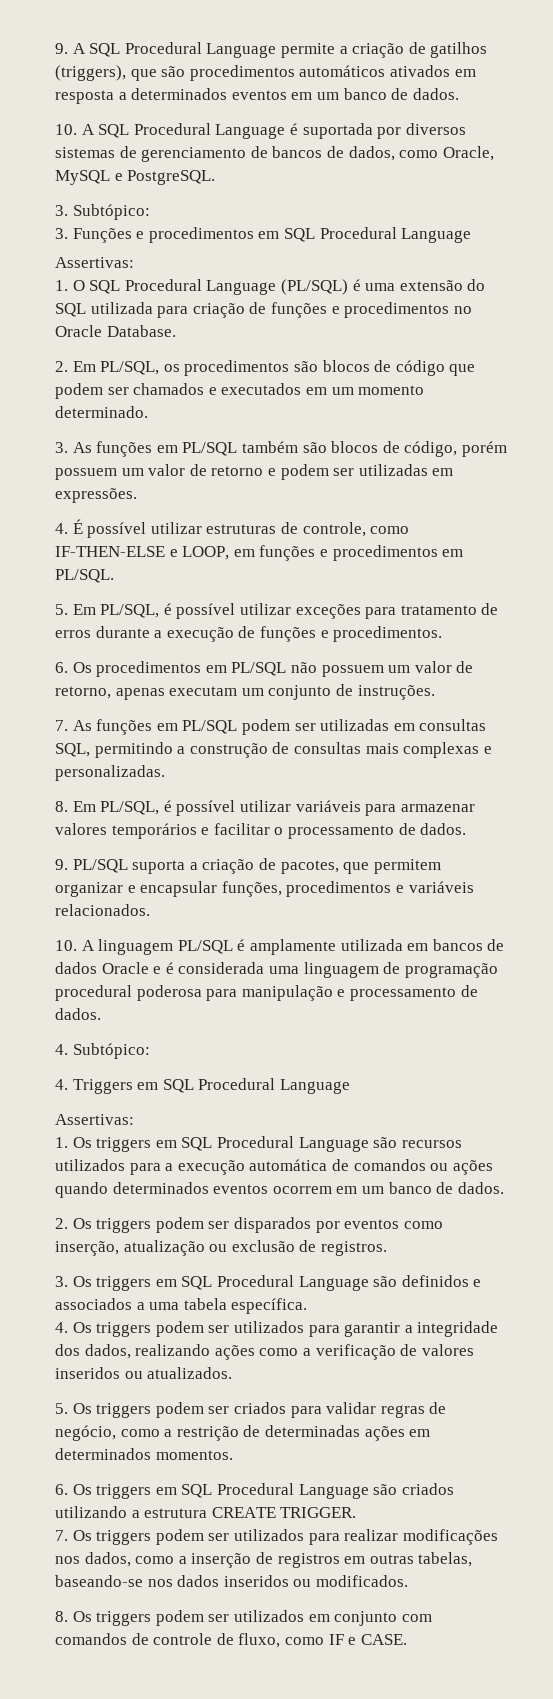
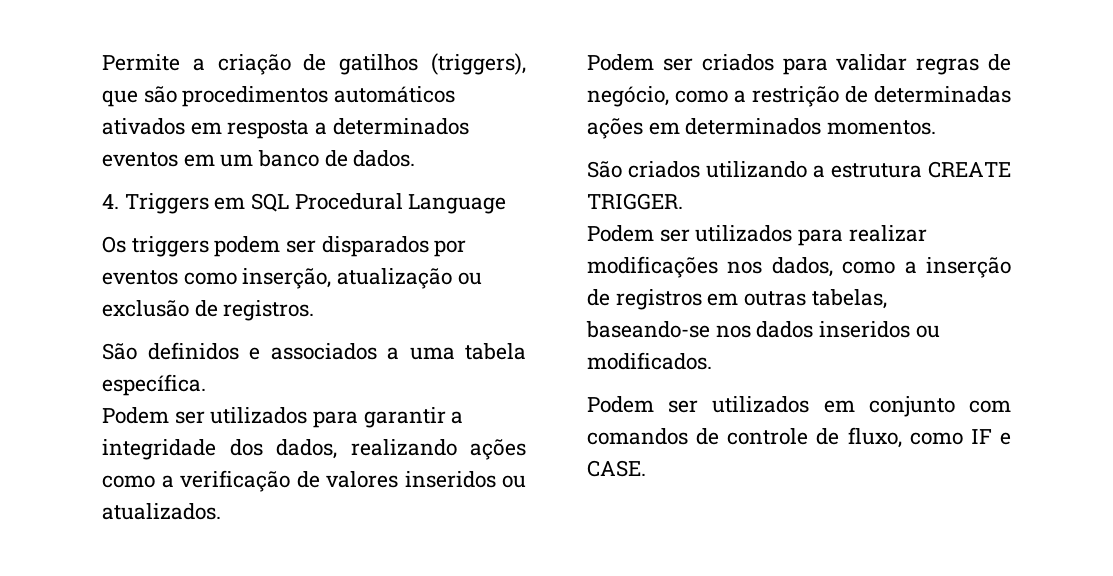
[55,42,335,58] 9. A SQL Procedural Language permite -> [102,54,180,71] Permite
[55,123,466,139] [55,146,494,162] [55,170,216,185] [55,204,150,220] [55,227,472,243] [55,257,134,268] [55,279,486,295] [55,302,472,318] [55,325,176,337] [55,360,476,376] [55,383,425,399] [55,406,148,418] [55,441,507,457] [55,464,454,480] [55,488,137,503] [55,519,410,538] [55,545,464,561] [55,569,114,583] [55,603,499,619] [55,626,443,642] [55,661,474,677] [55,684,435,700] [55,719,487,735] [55,742,492,758] [55,765,165,781] [55,800,475,816] [55,823,467,839] [55,858,441,874] [55,881,474,897] [55,904,150,916] [55,939,505,955] [55,962,498,978] [55,985,478,1001] [55,1008,101,1020] [55,1043,150,1059] // 10. A SQL Procedural Language é suportada por diversos sistemas de gerenciamento de bancos de dados, como Oracle, MySQL e PostgreSQL. // 3. Subtópico: // 3. Funções e procedimentos em SQL Procedural Language // Assertivas: // 1. O SQL Procedural Language (PL/SQL) é uma extensão do SQL utilizada para criação de funções e procedimentos no Oracle Database. // 2. Em PL/SQL, os procedimentos são blocos de código que podem ser chamados e executados em um momento determinado. // 3. As funções em PL/SQL também são blocos de código, porém possuem um valor de retorno e podem ser utilizadas em expressões. // 4. É possível utilizar estruturas de controle, como IF-THEN-ELSE e LOOP, em funções e procedimentos em PL/SQL. // 5. Em PL/SQL, é possível utilizar exceções para tratamento de erros durante a execução de funções e procedimentos. // 6. Os procedimentos em PL/SQL não possuem um valor de retorno, apenas executam um conjunto de instruções. // 7. As funções em PL/SQL podem ser utilizadas em consultas SQL, permitindo a construção de consultas mais complexas e personalizadas. // 8. Em PL/SQL, é possível utilizar variáveis para armazenar valores temporários e facilitar o processamento de dados. // 9. PL/SQL suporta a criação de pacotes, que permitem organizar e encapsular funções, procedimentos e variáveis relacionados. // 10. A linguagem PL/SQL é amplamente utilizada em bancos de dados Oracle e é considerada uma linguagem de programação procedural poderosa para manipulação e processamento de dados. // 4. Subtópico: -> (416, 158) none
[55,1114,134,1125] [55,1136,462,1152] [55,1159,493,1175] [55,1182,504,1198] [55,1218,68,1229] Assertivas: // 1. Os triggers em SQL Procedural Language são recursos utilizados para a execução automática de comandos ou ações quando determinados eventos ocorrem em um banco de dados. // 2. -> (507, 204) none
[55,1275,398,1291] 3. Os triggers em SQL Procedural Language são -> [102,343,137,360] São
[55,1321,204,1337] 4. Os triggers podem -> [102,407,169,424] Podem
[55,1402,204,1418] 5. Os triggers podem -> [587,54,654,71] Podem
[55,1483,398,1499] 6. Os triggers em SQL Procedural Language são -> [587,161,622,178] São
[55,1529,204,1545] 7. Os triggers podem -> [587,225,654,242] Podem
[55,1610,204,1626] 8. Os triggers podem -> [587,396,654,413] Podem

